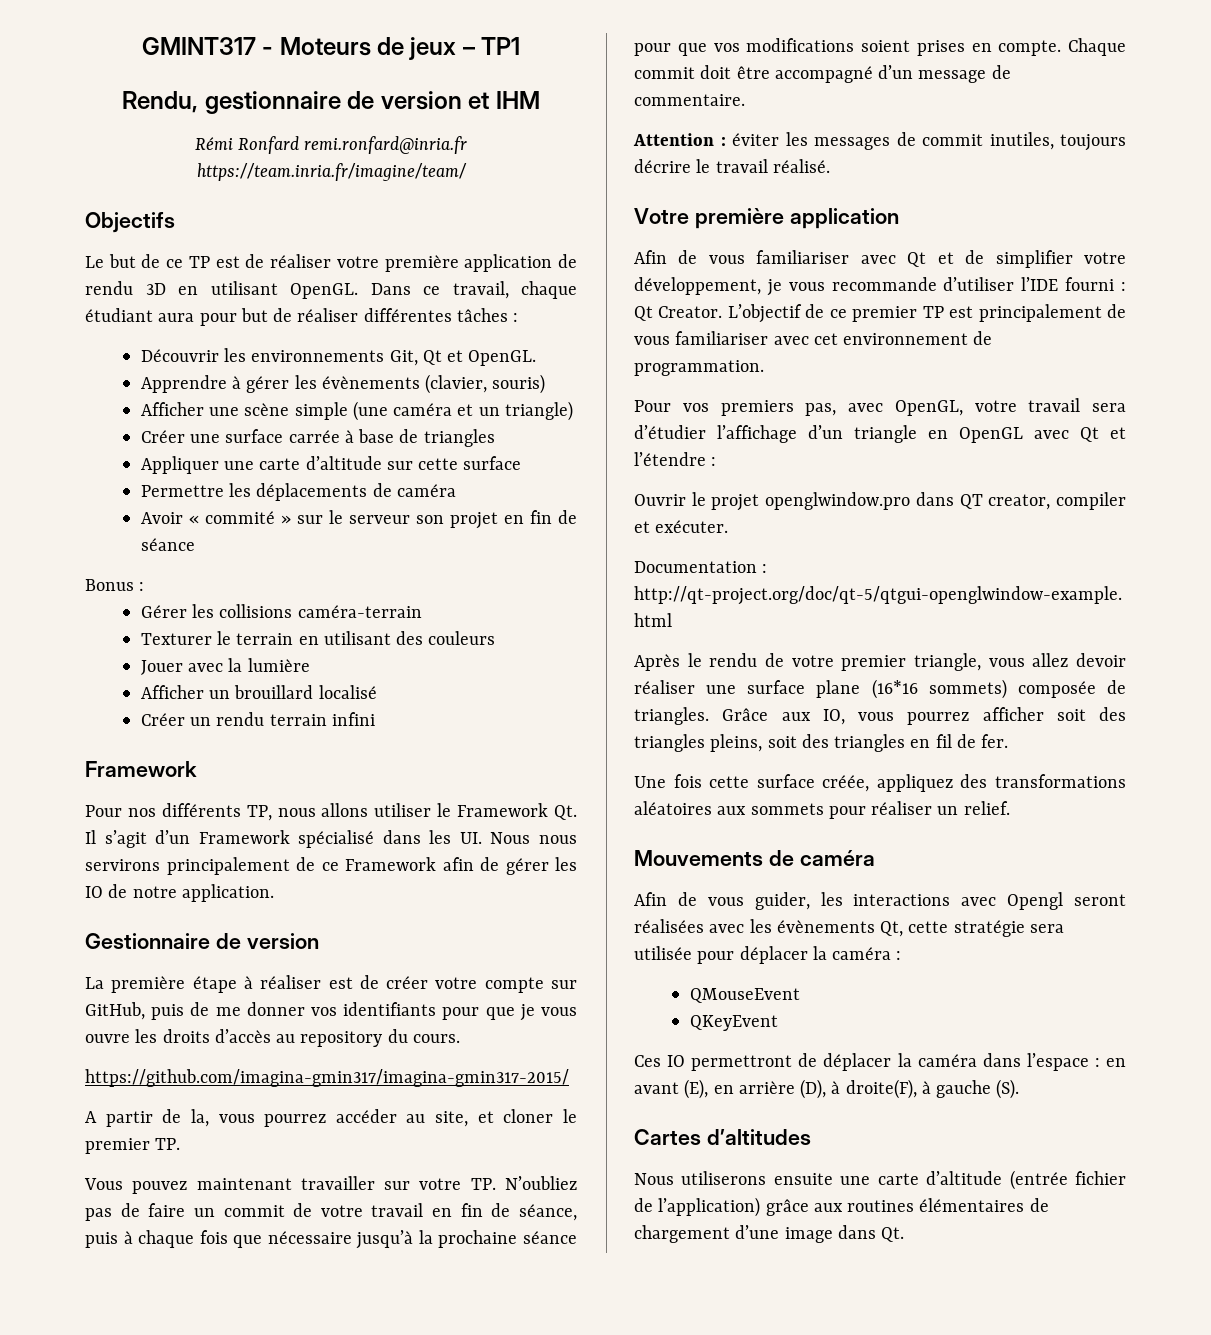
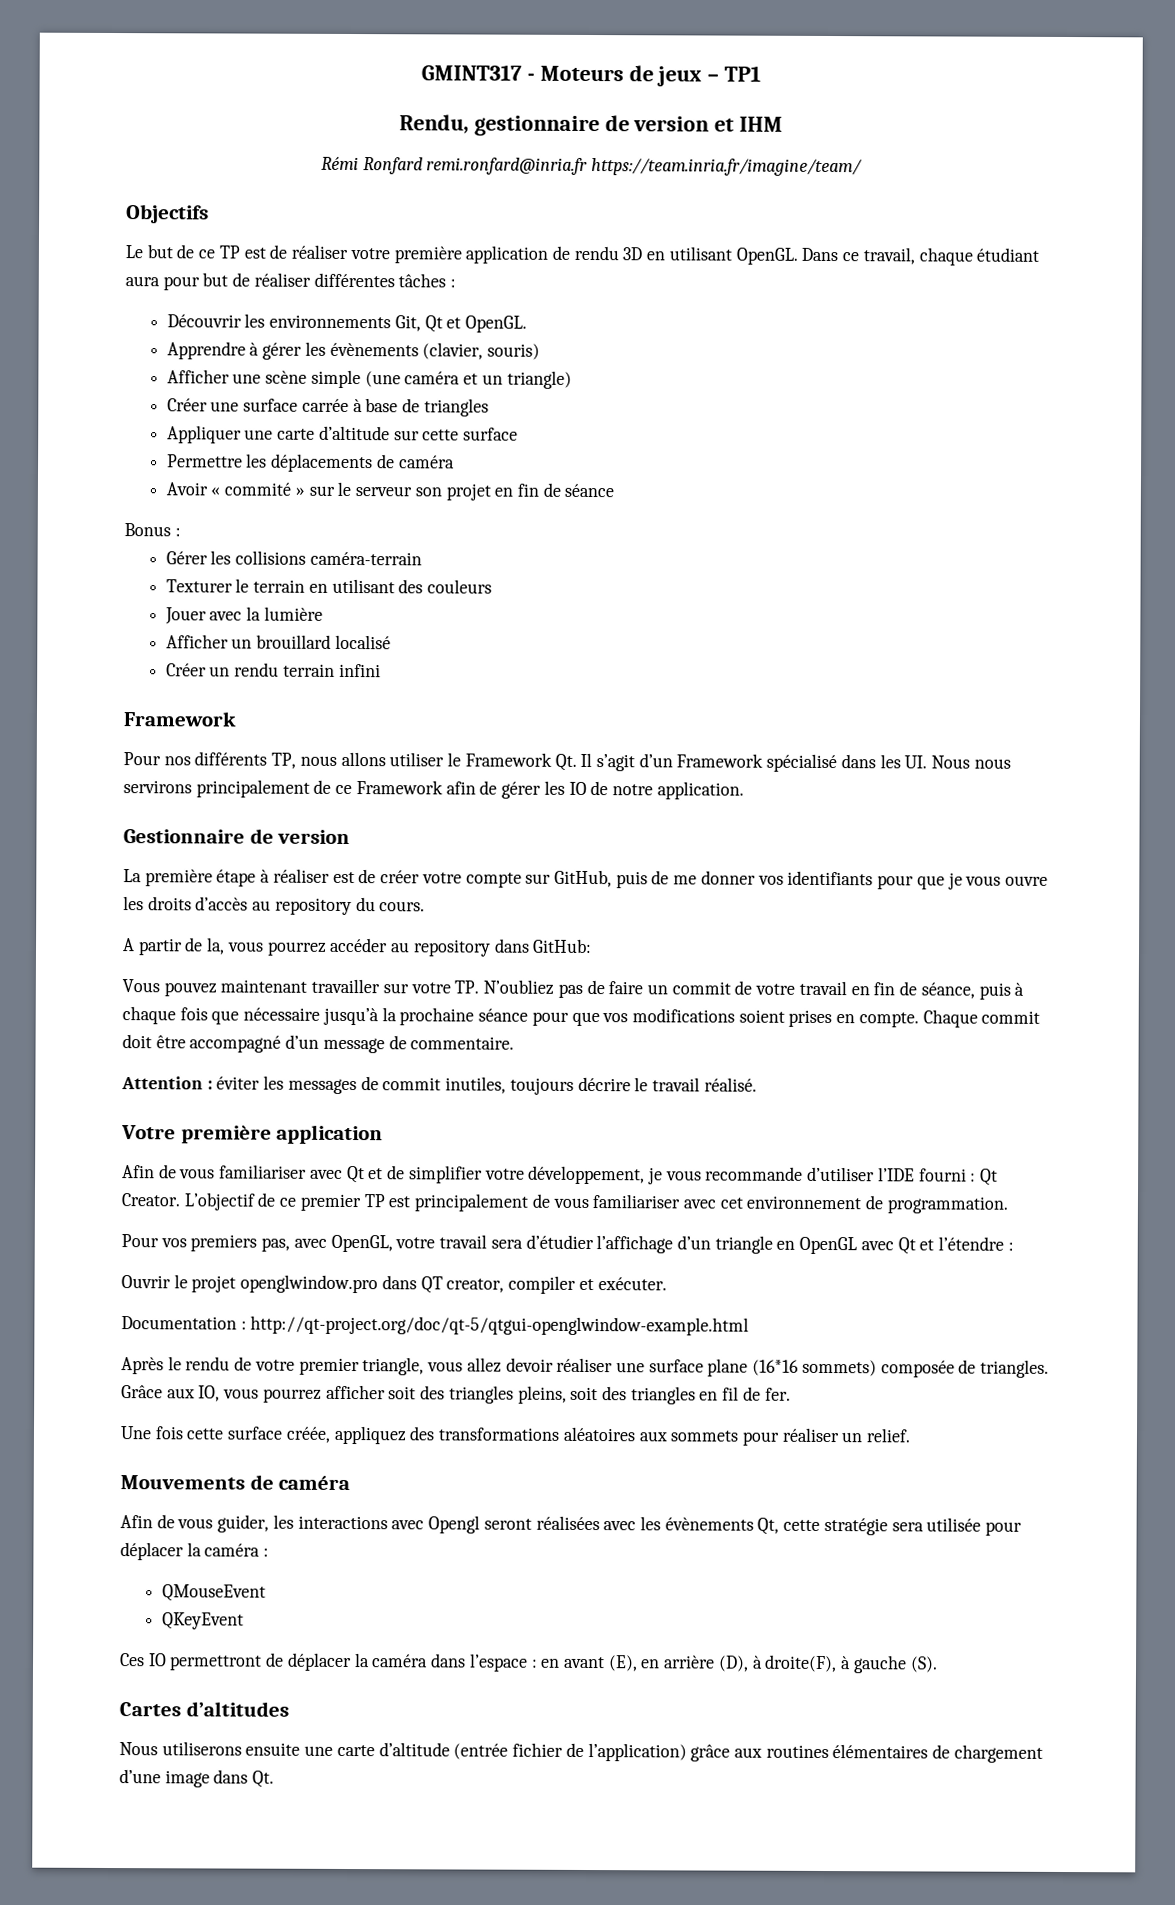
[85,1069,569,1087] // https://github.com/imagina-gmin317/imagina-gmin317-2015/ -> (426, 906) none
[435,1109,577,1127] [85,1138,181,1154] site, et cloner le premier TP. -> [412,938,593,957] repository dans GitHub:

